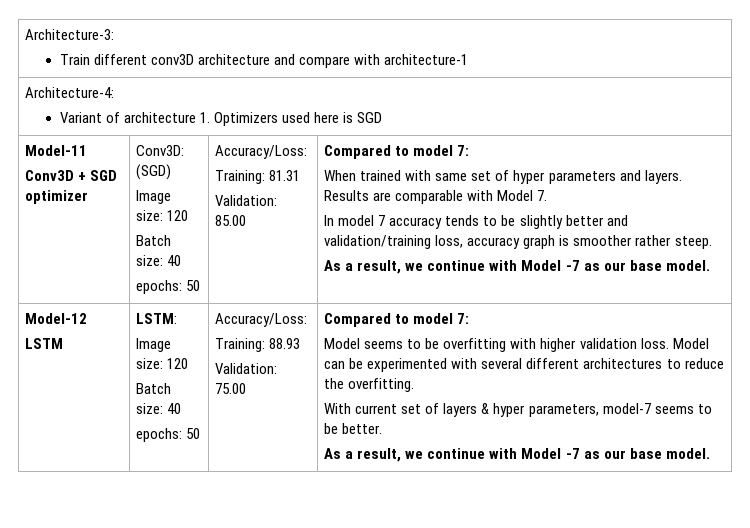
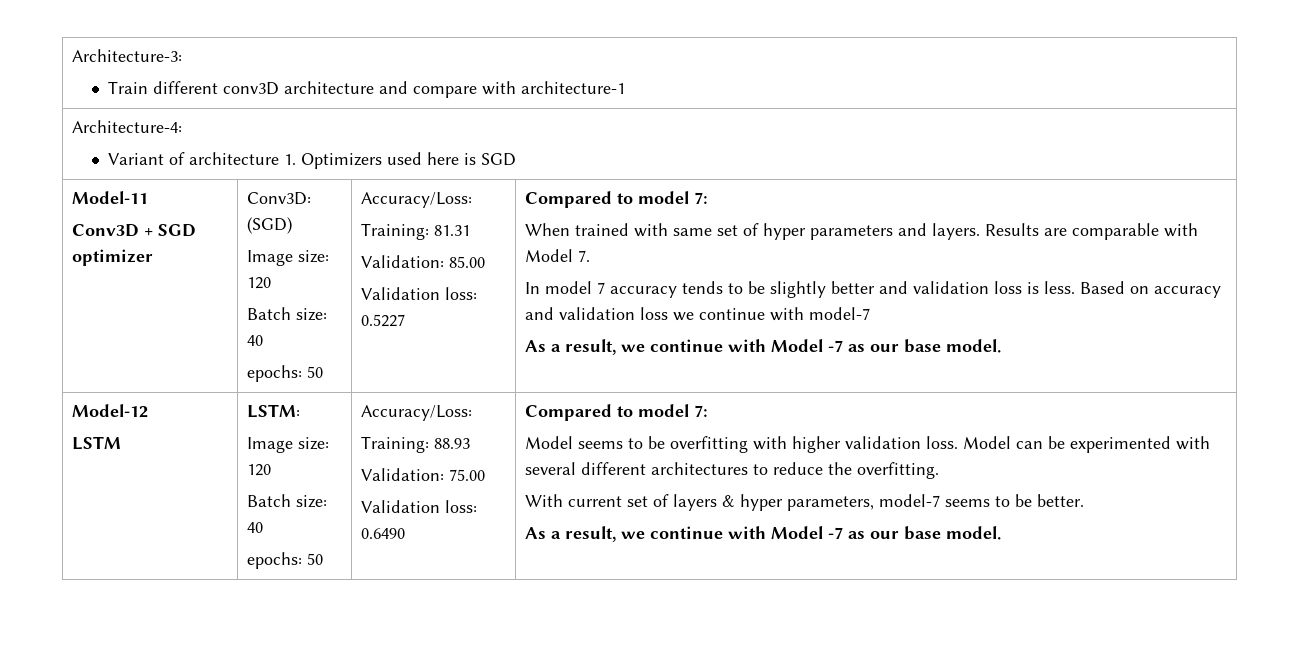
(247, 220) none -> [361,287,478,300] [361,314,406,327] // Validation loss: 0.5227
[324,235,712,249] validation/training loss, accuracy graph is smoother rather steep. -> [913,281,1222,298] [525,307,871,321] validation loss is less. Based on accuracy and validation loss we continue with model-7
(247, 388) none -> [361,500,478,513] [361,528,406,539] // Validation loss: 0.6490

